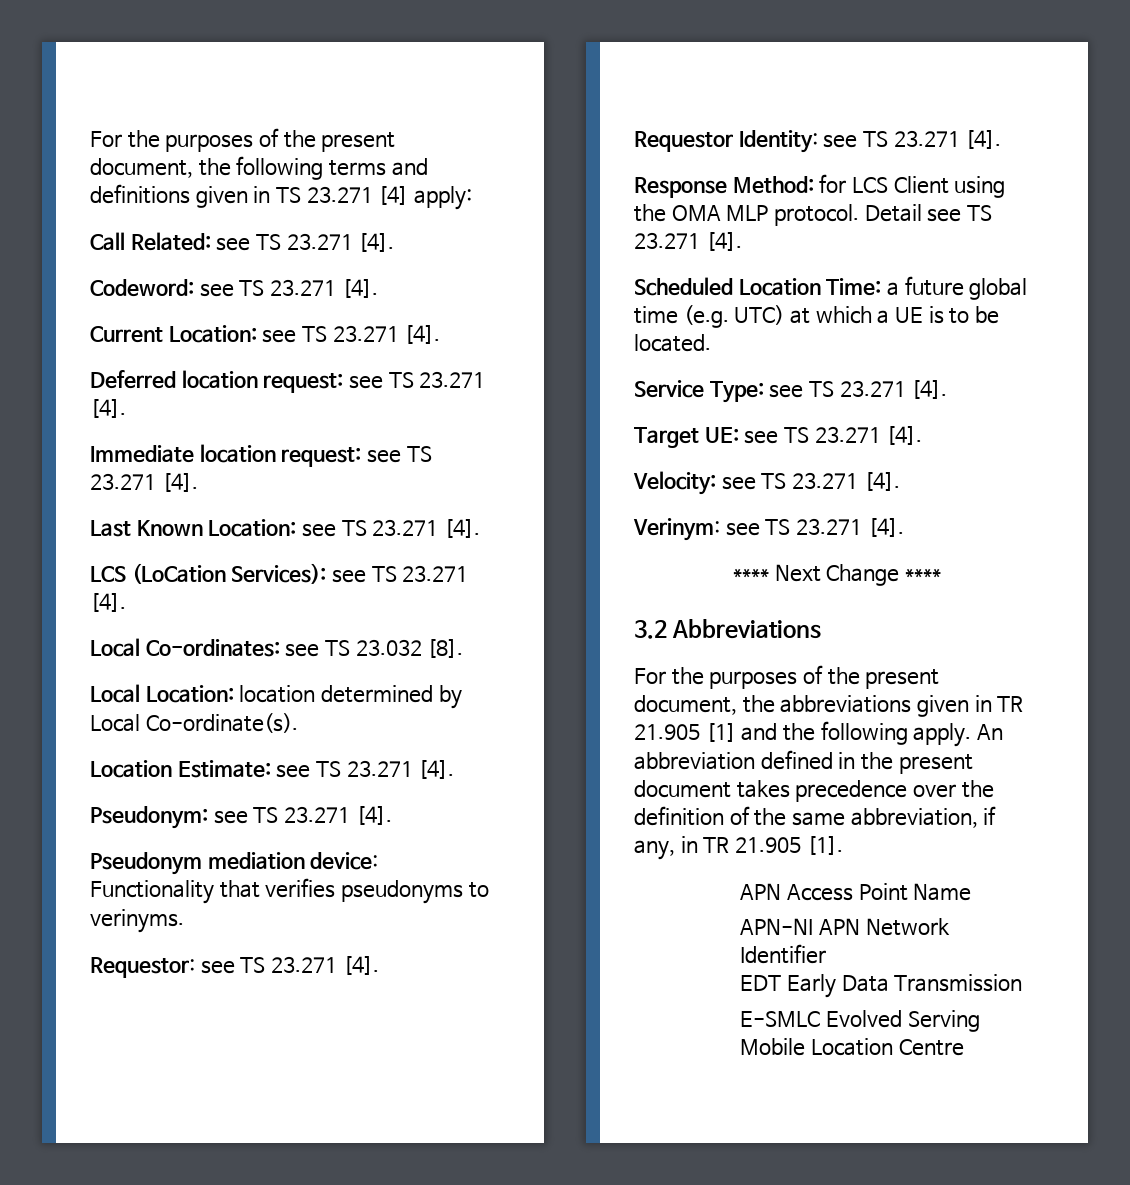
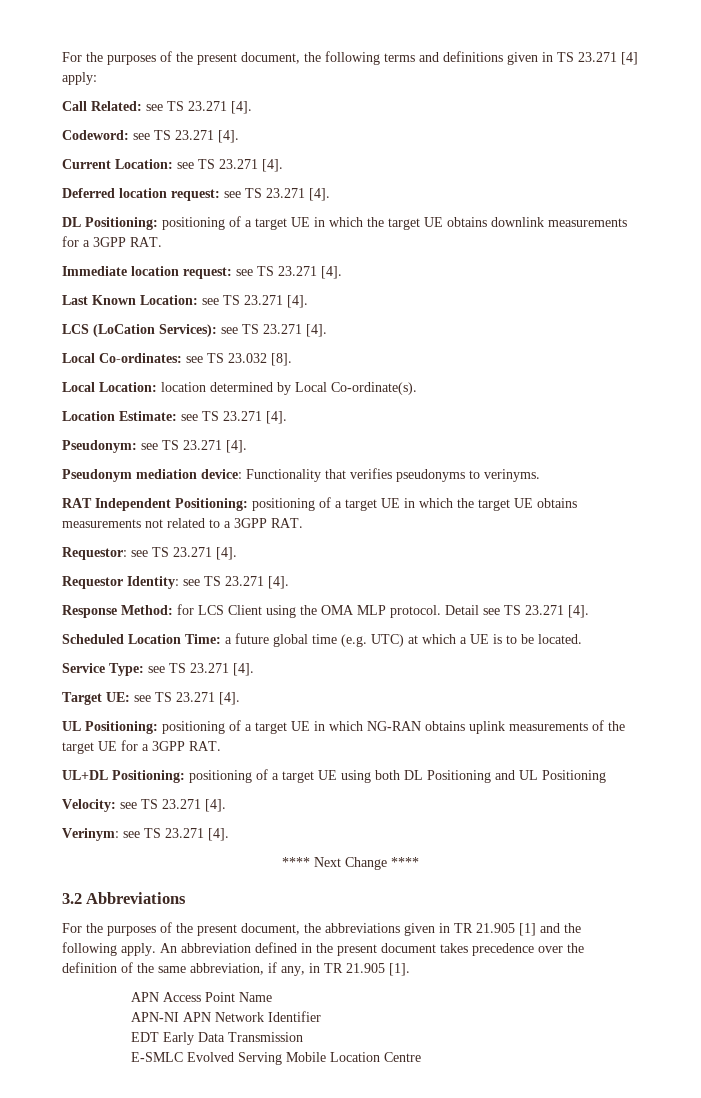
(126, 408) none -> [62,216,627,230] [62,236,162,247] // DL Positioning: positioning of a target UE in which the target UE obtains downlink measurements for a 3GPP RAT.
(184, 921) none -> [62,497,577,511] [62,518,303,528] // RAT Independent Positioning: positioning of a target UE in which the target UE obtains measurements not related to a 3GPP RAT.
(923, 435) none -> [62,720,625,734] [62,740,221,754] [62,769,606,783] // UL Positioning: positioning of a target UE in which NG-RAN obtains uplink measurements of the target UE for a 3GPP RAT. // UL+DL Positioning: positioning of a target UE using both DL Positioning and UL Positioning

